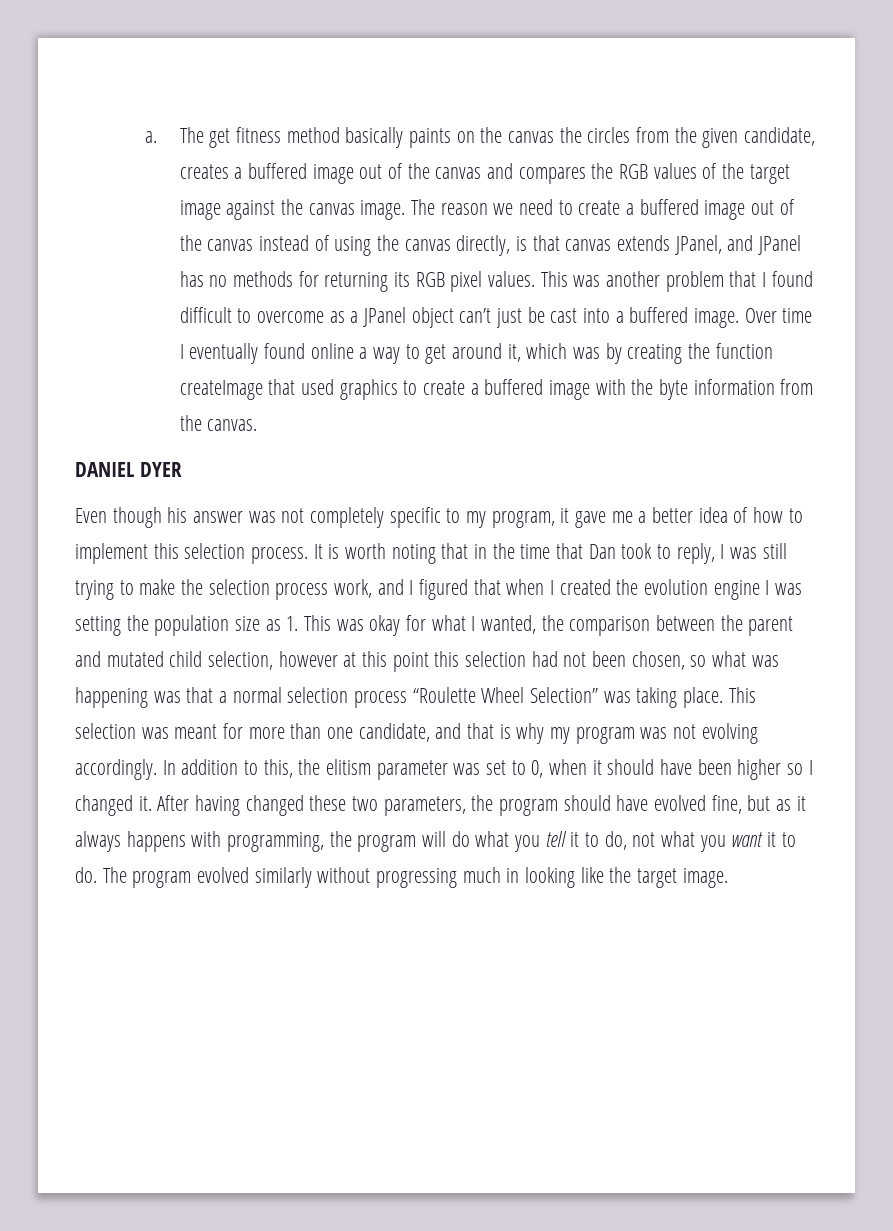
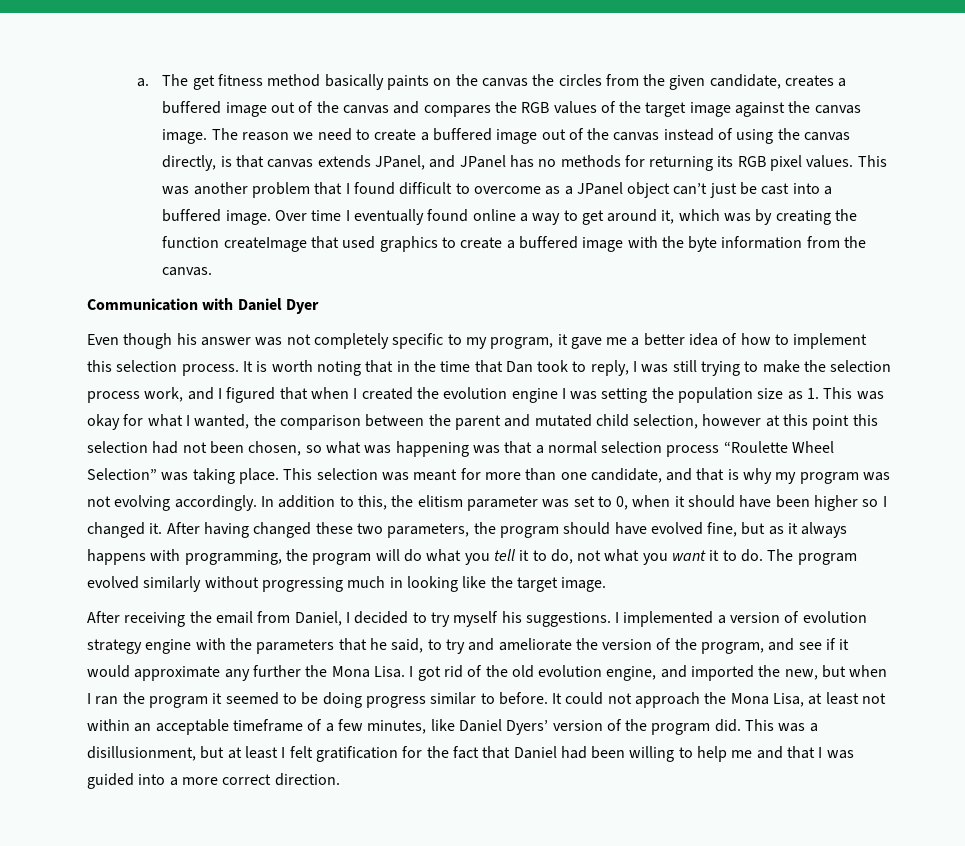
[75,462,182,477] DANIEL DYER -> [87,298,319,314] Communication with Daniel Dyer
(728, 878) none -> [87,611,867,627] [87,638,850,654] [87,665,888,681] [87,692,887,708] [87,719,818,735] [87,746,854,762] [87,773,340,789] // After receiving the email from Daniel, I decided to try myself his suggestions. I implemented a version of evolution strategy engine with the parameters that he said, to try and ameliorate the version of the program, and see if it would approximate any further the Mona Lisa. I got rid of the old evolution engine, and imported the new, but when I ran the program it seemed to be doing progress similar to before. It could not approach the Mona Lisa, at least not within an acceptable timeframe of a few minutes, like Daniel Dyers’ version of the program did. This was a disillusionment, but at least I felt gratification for the fact that Daniel had been willing to help me and that I was guided into a more correct direction.

